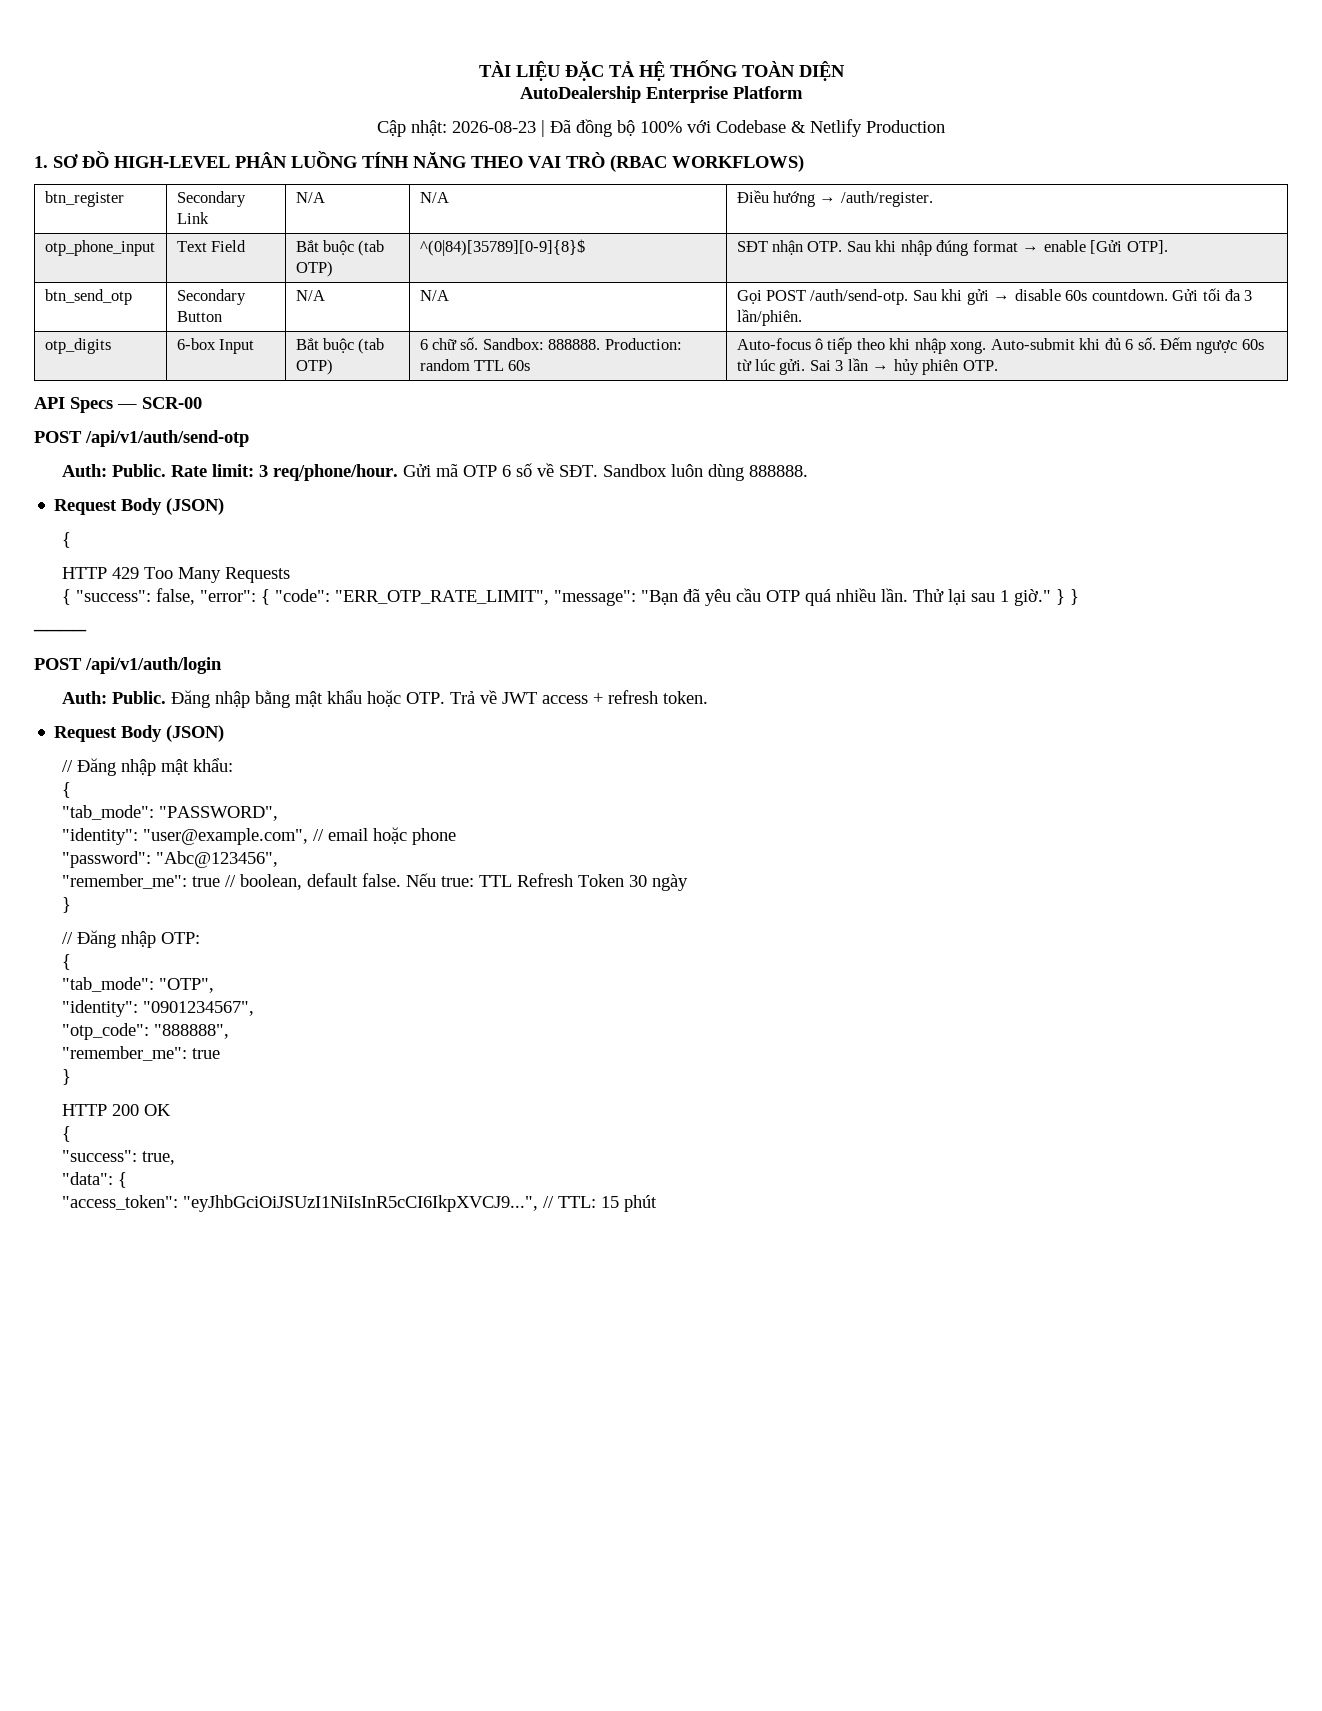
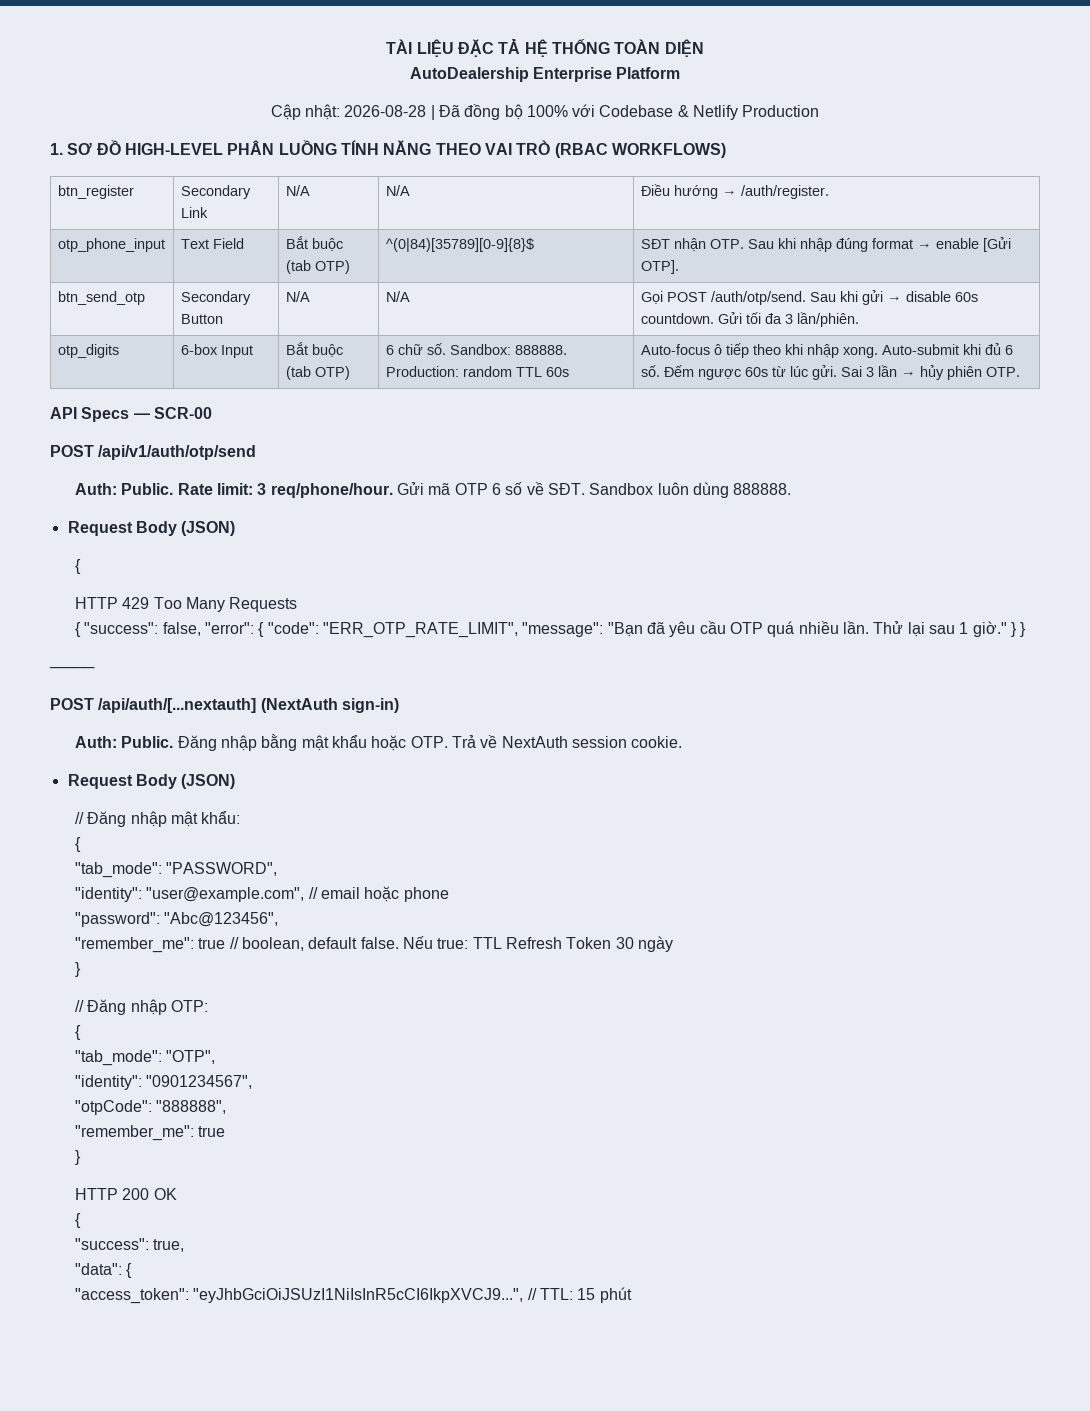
[452,121,536,133] 2026-08-23 -> [344,105,427,117] 2026-08-28
[810,289,909,305] /auth/send-otp. -> [710,291,806,305] /auth/otp/send.
[85,430,249,447] /api/v1/auth/send-otp -> [98,445,257,460] /api/v1/auth/otp/send
[85,657,222,674] /api/v1/auth/login -> [98,698,399,713] /api/auth/[...nextauth] (NextAuth sign-in)
[502,690,709,704] JWT access + refresh token. -> [501,736,683,748] NextAuth session cookie.
[62,1023,150,1040] "otp_code": -> [75,1100,153,1115] "otpCode":

